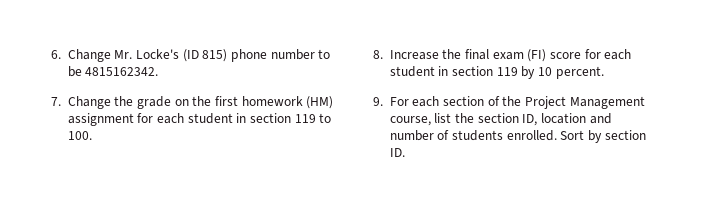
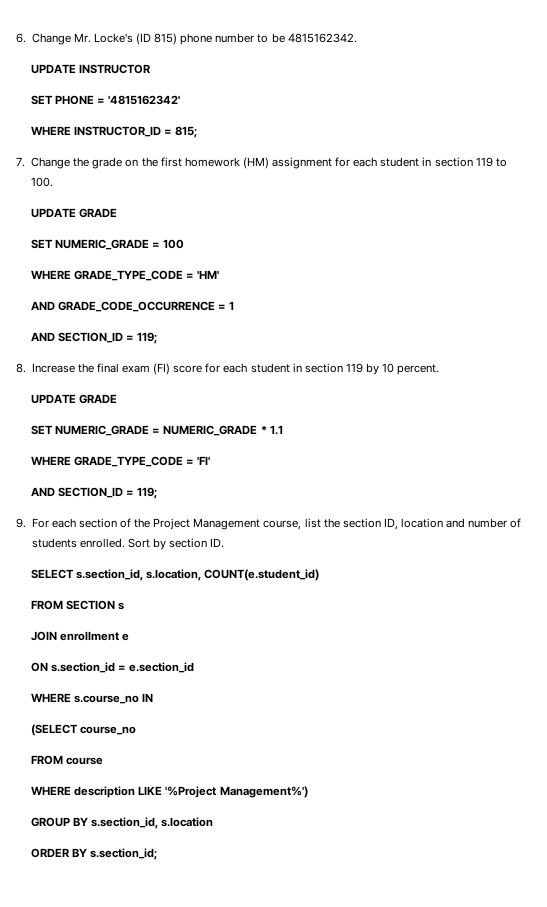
(159, 71) none -> [31,64,152,74] [31,95,181,105] [31,126,198,138] // UPDATE INSTRUCTOR // SET PHONE = '4815162342' // WHERE INSTRUCTOR_ID = 815;
(92, 135) none -> [31,208,118,218] [31,239,185,250] [31,270,220,281] [31,301,235,312] [31,332,158,344] // UPDATE GRADE // SET NUMERIC_GRADE = 100 // WHERE GRADE_TYPE_CODE = 'HM' // AND GRADE_CODE_OCCURRENCE = 1 // AND SECTION_ID = 119;
(604, 72) none -> [31,394,118,404] [31,425,283,436] [31,456,211,467] [31,487,158,499] // UPDATE GRADE // SET NUMERIC_GRADE = NUMERIC_GRADE * 1.1 // WHERE GRADE_TYPE_CODE = 'FI' // AND SECTION_ID = 119;
(405, 152) none -> [31,569,320,581] [31,600,125,610] [31,631,130,641] [31,662,195,673] [31,693,154,704] [31,724,137,736] [31,755,104,765] [31,786,308,798] [31,817,214,829] [31,848,158,860] // SELECT s.section_id, s.location, COUNT(e.student_id) // FROM SECTION s // JOIN enrollment e // ON s.section_id = e.section_id // WHERE s.course_no IN // (SELECT course_no // FROM course // WHERE description LIKE '%Project Management%') // GROUP BY s.section_id, s.location // ORDER BY s.section_id;

